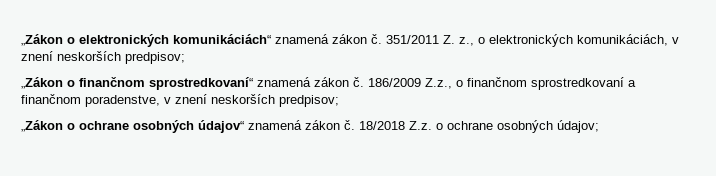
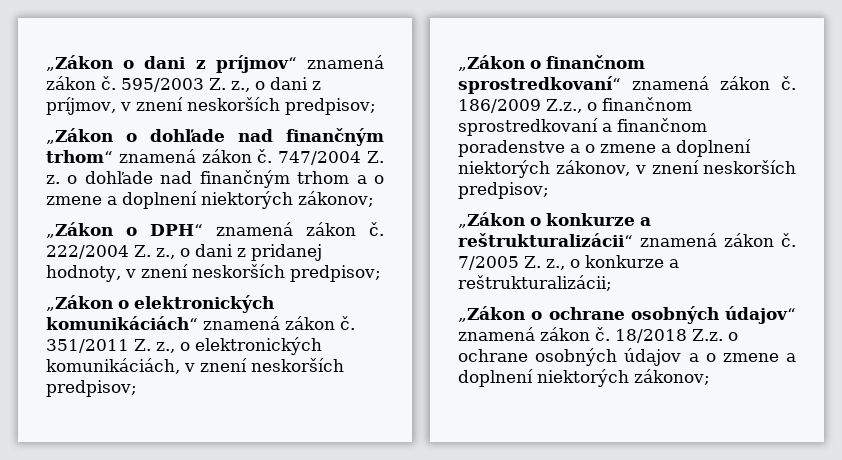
[21,34,75,46] „Zákon o -> [46,55,384,73] [46,76,321,92] [46,97,376,115] [46,128,384,146] [46,149,385,165] [46,170,384,188] [46,191,374,209] [46,222,384,238] [46,244,322,261] [46,264,381,282] [46,295,129,311] „Zákon o dani z príjmov“ znamená zákon č. 595/2003 Z. z., o dani z príjmov, v znení neskorších predpisov; // „Zákon o dohľade nad finančným trhom“ znamená zákon č. 747/2004 Z. z. o dohľade nad finančným trhom a o zmene a doplnení niektorých zákonov; // „Zákon o DPH“ znamená zákon č. 222/2004 Z. z., o dani z pridanej hodnoty, v znení neskorších predpisov; // „Zákon o
[85,94,339,107] poradenstve, v znení neskorších predpisov; -> [458,139,751,157] [458,160,796,178] [458,182,549,199] [458,212,651,228] [458,233,796,247] [458,255,679,270] [458,275,612,291] poradenstve a o zmene a doplnení niektorých zákonov, v znení neskorších predpisov; // „Zákon o konkurze a reštrukturalizácii“ znamená zákon č. 7/2005 Z. z., o konkurze a reštrukturalizácii;
[557,120,599,133] údajov; -> [624,348,796,366] [458,369,710,387] údajov a o zmene a doplnení niektorých zákonov;

